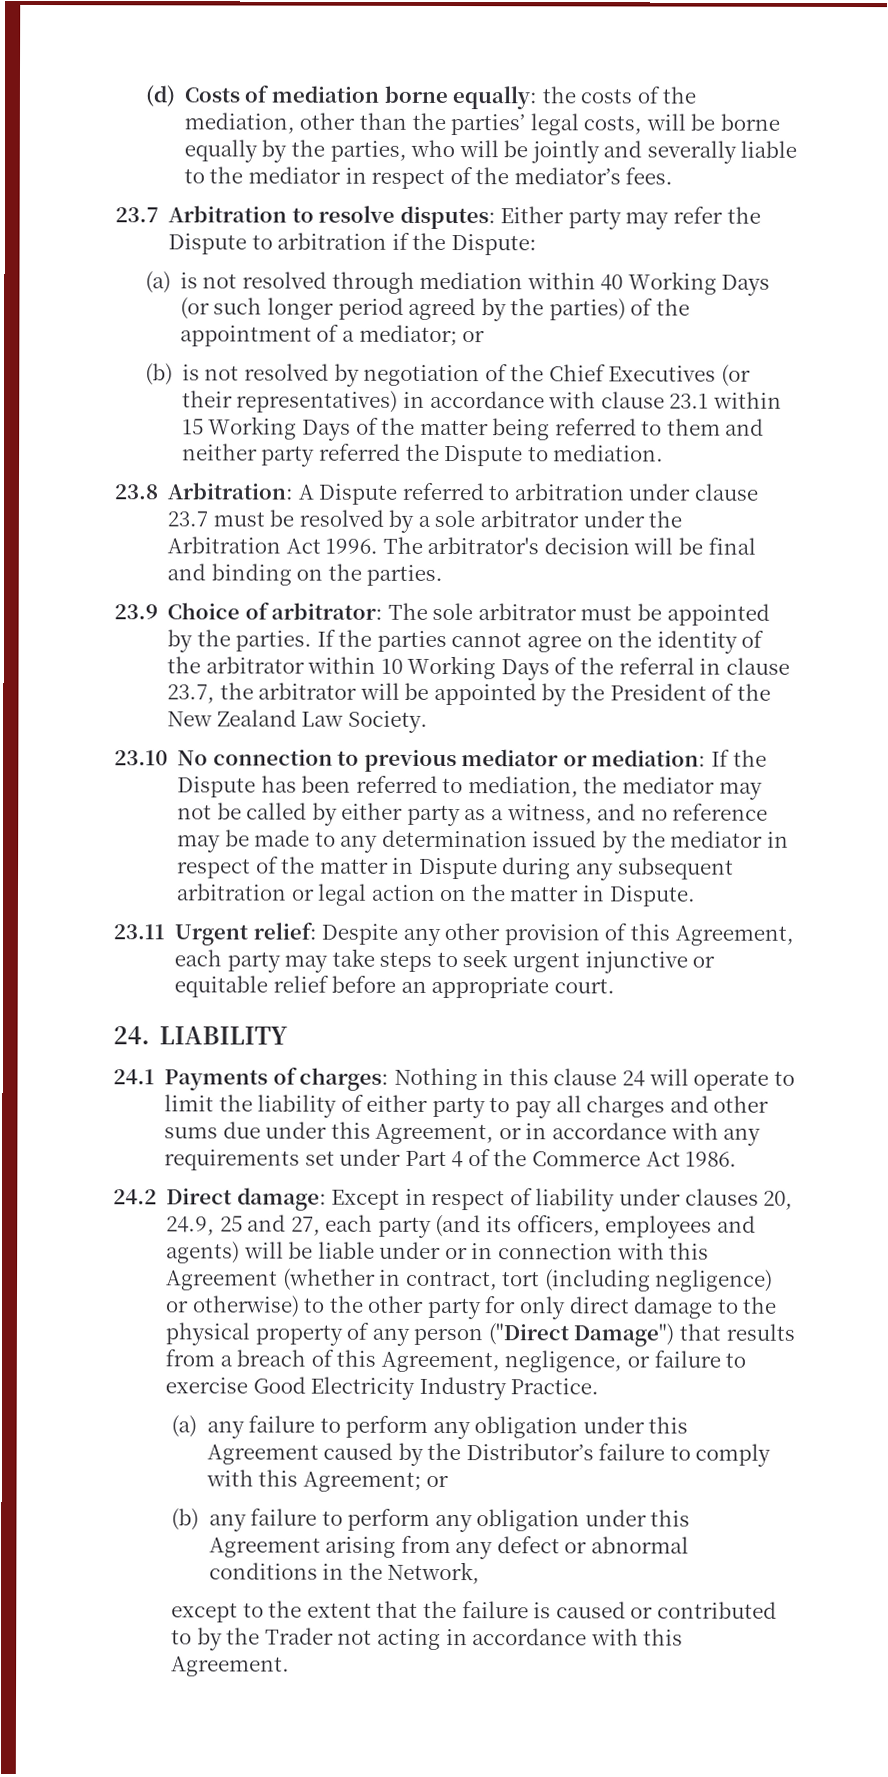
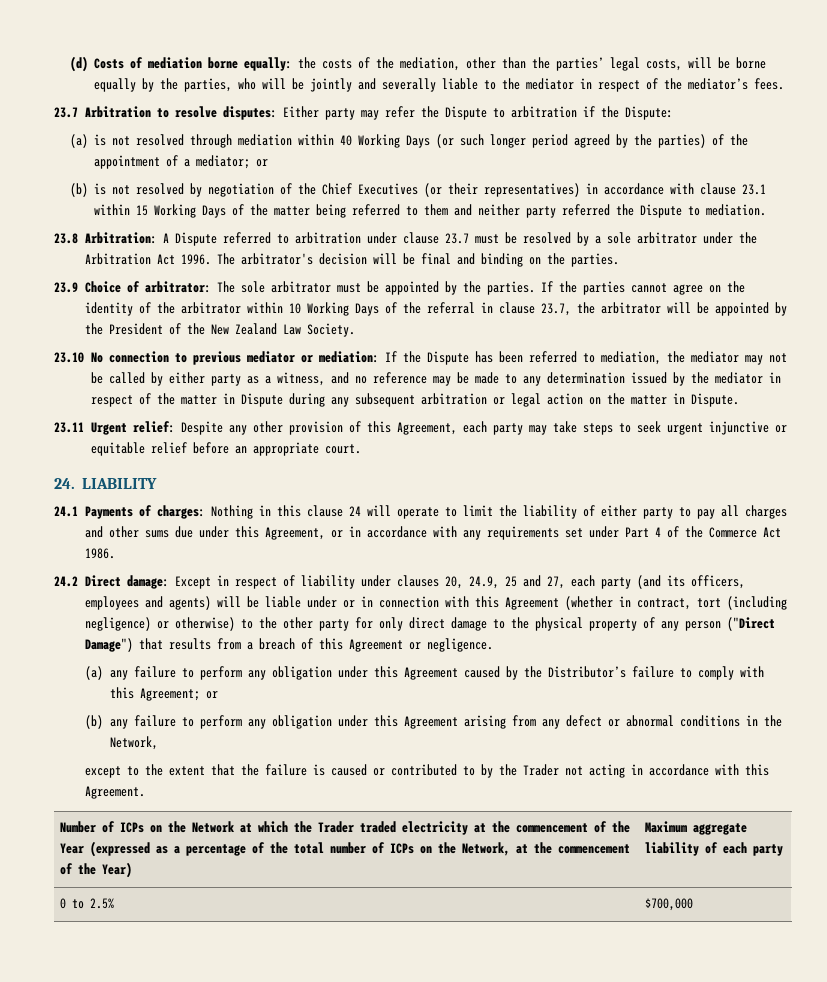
[380,1350,747,1373] [165,1376,600,1401] Agreement, negligence, or failure to exercise Good Electricity Industry Practice. -> [348,638,493,652] Agreement or negligence.
(291, 1666) none -> [59,821,630,835] [59,841,630,857] [59,862,132,878] [644,821,747,835] [644,842,783,856] [59,898,114,909] [644,898,693,911] // Number of ICPs on the Network at which the Trader traded electricity at the commencement of the Year (expressed as a percentage of the total number of ICPs on the Network, at the commencement of the Year) | Maximum aggregate liability of each party // 0 to 2.5% | $700,000

